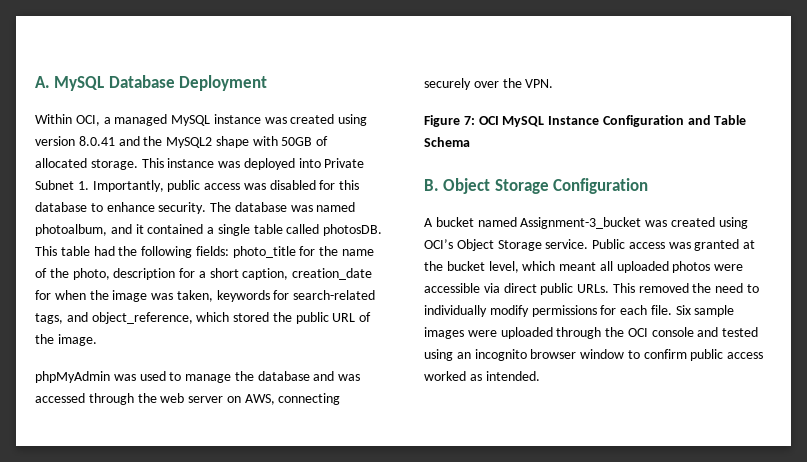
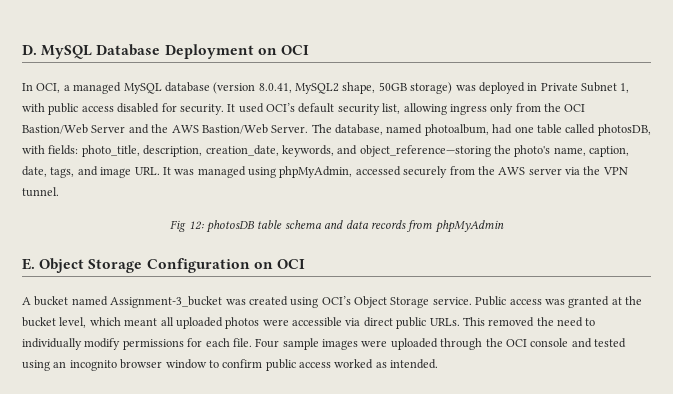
[35,76,50,88] A. -> [22,45,37,55] D.
[35,114,72,124] // Within -> [257,45,309,55] [22,83,33,91] on OCI // In
[213,114,368,126] [35,136,329,148] [35,158,365,170] [35,180,360,192] [35,202,356,214] [35,224,383,236] [35,246,375,258] [35,268,373,280] [35,290,376,302] [35,312,372,324] [35,334,97,346] [35,371,361,383] [35,393,341,405] [424,78,554,90] [424,115,747,127] [424,137,470,147] [424,179,439,191] instance was created using version 8.0.41 and the MySQL2 shape with 50GB of allocated storage. This instance was deployed into Private Subnet 1. Importantly, public access was disabled for this database to enhance security. The database was named photoalbum, and it contained a single table called photosDB. This table had the following fields: photo_title for the name of the photo, description for a short caption, creation_date for when the image was taken, keywords for search-related tags, and object_reference, which stored the public URL of the image. // phpMyAdmin was used to manage the database and was accessed through the web server on AWS, connecting securely over the VPN. // Figure 7: OCI MySQL Instance Configuration and Table Schema // B. -> [164,82,630,94] [22,103,586,115] [22,124,651,136] [22,145,630,157] [22,166,628,178] [22,187,59,197] [170,220,504,233] [22,258,35,270] database (version 8.0.41, MySQL2 shape, 50GB storage) was deployed in Private Subnet 1, with public access disabled for security. It used OCI’s default security list, allowing ingress only from the OCI Bastion/Web Server and the AWS Bastion/Web Server. The database, named photoalbum, had one table called photosDB, with fields: photo_title, description, creation_date, keywords, and object_reference—storing the photo's name, caption, date, tags, and image URL. It was managed using phpMyAdmin, accessed securely from the AWS server via the VPN tunnel. // Fig 12: photosDB table schema and data records from phpMyAdmin // E.
(649, 186) none -> [253,259,305,269] on OCI
[675,305,691,315] Six -> [255,338,280,348] Four

